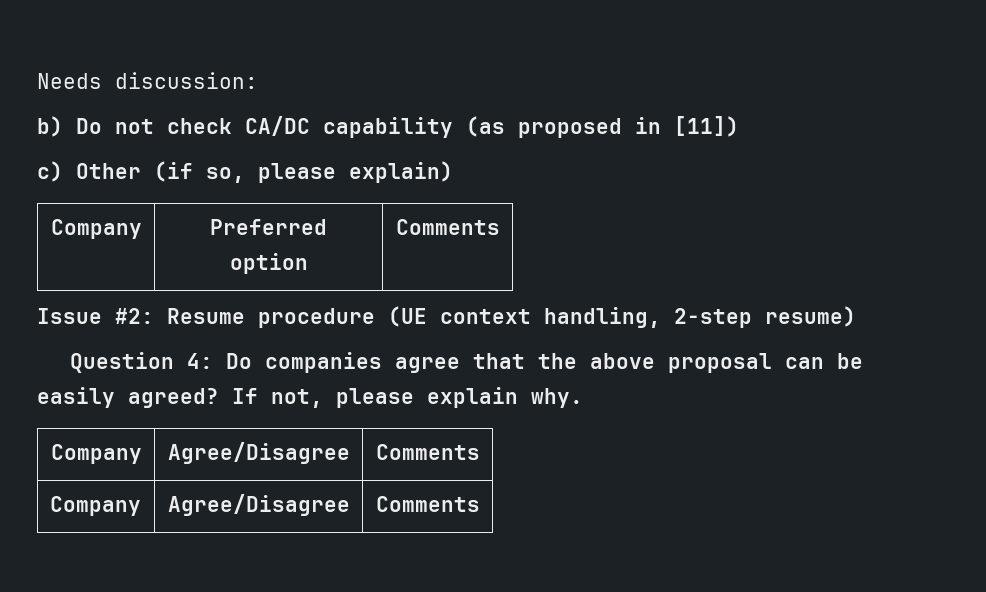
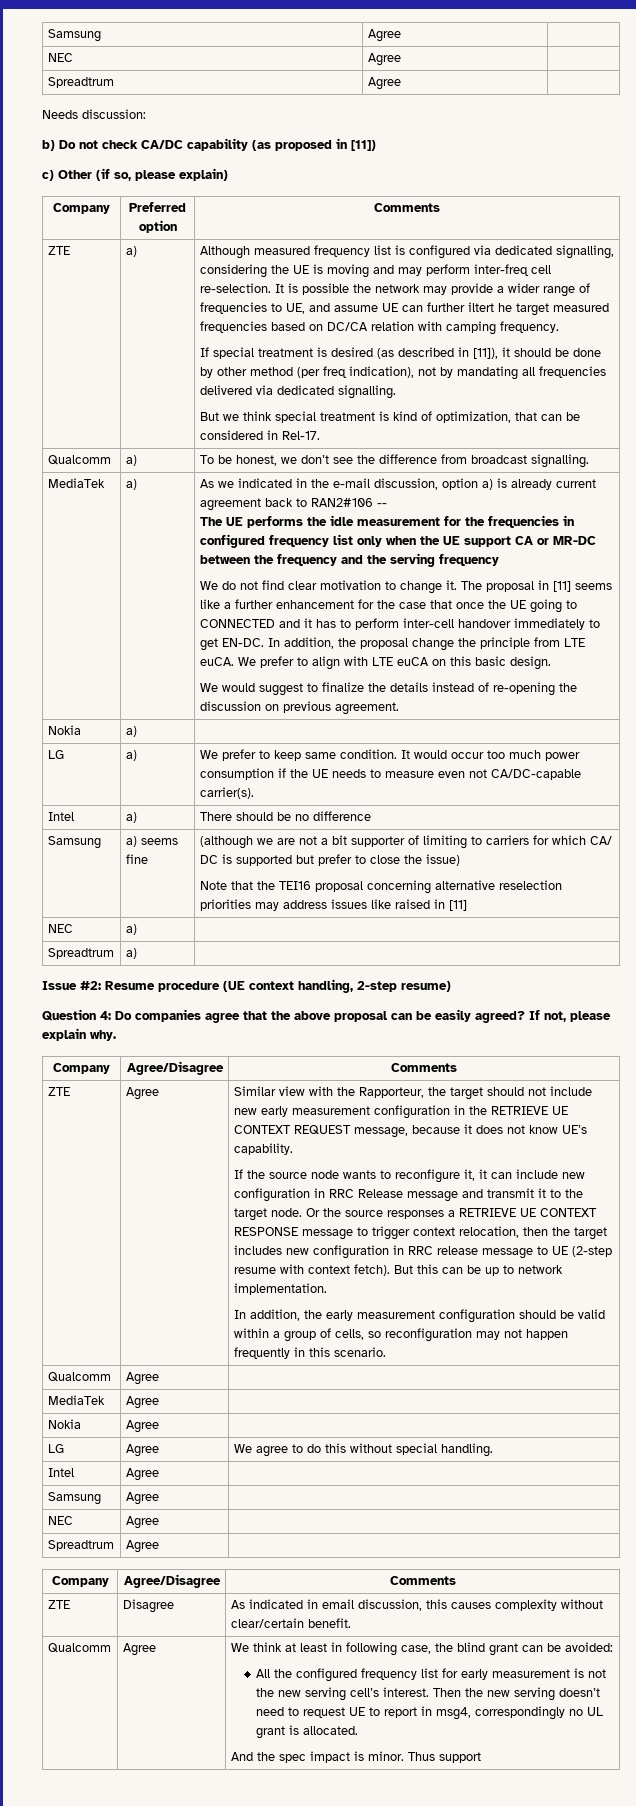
(37, 81) none -> [47,29,101,42] [367,29,401,42] [47,53,73,62] [367,53,401,66] [47,77,114,88] [367,77,401,90] Samsung | Agree | // NEC | Agree | // Spreadtrum | Agree | //
(500, 227) none -> [47,246,70,255] [125,246,137,257] [199,245,614,259] [199,264,551,278] [199,283,590,297] [199,302,609,316] [199,321,559,335] [199,347,601,359] [199,366,606,380] [199,385,396,399] [199,411,580,423] [199,430,320,440] [47,455,111,465] [125,455,137,466] [199,454,589,468] [47,478,105,488] [125,479,137,490] [199,478,596,490] [199,498,387,511] [199,515,574,528] [199,534,596,548] [199,553,499,567] [199,580,612,594] [199,599,577,613] [199,618,600,630] [199,637,585,651] [199,656,551,670] [199,682,577,696] [199,701,399,715] [47,725,81,735] [125,726,137,737] [47,750,64,759] [125,750,137,761] [199,749,580,761] [199,768,581,780] [199,787,254,799] [47,812,74,821] [125,812,137,823] [199,811,371,821] [47,836,101,849] [125,836,178,847] [125,854,148,864] [199,835,612,849] [199,854,460,866] [199,880,562,894] [199,899,467,911] [47,924,73,933] [125,924,137,935] [47,948,114,959] [125,948,137,959] // ZTE | a) | Although measured frequency list is configured via dedicated signalling, considering the UE is moving and may perform inter-freq cell re-selection. It is possible the network may provide a wider range of frequencies to UE, and assume UE can further iltert he target measured frequencies based on DC/CA relation with camping frequency. // If special treatment is desired (as described in [11]), it should be done by other method (per freq indication), not by mandating all frequencies delivered via dedicated signalling. // But we think special treatment is kind of optimization, that can be considered in Rel-17. // Qualcomm | a) | To be honest, we don’t see the difference from broadcast signalling. // MediaTek | a) | As we indicated in the e-mail discussion, option a) is already current agreement back to RAN2#106 -- // The UE performs the idle measurement for the frequencies in configured frequency list only when the UE support CA or MR-DC between the frequency and the serving frequency // We do not find clear motivation to change it. The proposal in [11] seems like a further enhancement for the case that once the UE going to CONNECTED and it has to perform inter-cell handover immediately to get EN-DC. In addition, the proposal change the principle from LTE euCA. We prefer to align with LTE euCA on this basic design. // We would suggest to finalize the details instead of re-opening the discussion on previous agreement. // Nokia | a) | // LG | a) | We prefer to keep same condition. It would occur too much power consumption if the UE needs to measure even not CA/DC-capable carrier(s). // Intel | a) | There should be no difference // Samsung | a) seems fine | (although we are not a bit supporter of limiting to carriers for which CA/ DC is supported but prefer to close the issue) // Note that the TEI16 proposal concerning alternative reselection priorities may address issues like raised in [11] // NEC | a) | // Spreadtrum | a) |
[49,496,141,516] [167,494,350,516] [375,496,480,512] Company | Agree/Disagree | Comments -> [47,1087,70,1096] [125,1087,159,1100] [233,1086,592,1100] [233,1105,568,1119] [233,1124,587,1138] [233,1143,293,1155] [233,1169,585,1183] [233,1188,583,1202] [233,1208,597,1221] [233,1226,607,1240] [233,1245,612,1259] [233,1264,563,1276] [233,1283,327,1295] [233,1309,605,1323] [233,1328,568,1342] [233,1347,386,1359] [47,1372,111,1382] [125,1372,159,1385] [47,1395,105,1405] [125,1396,159,1409] [47,1419,81,1429] [125,1420,159,1433] [47,1444,64,1453] [125,1444,159,1457] [233,1443,493,1457] [47,1468,74,1477] [125,1468,159,1481] [47,1492,101,1505] [125,1492,159,1505] [47,1516,73,1525] [125,1516,159,1529] [47,1540,114,1551] [125,1540,159,1553] [51,1576,109,1587] [123,1574,221,1588] [389,1576,456,1585] [47,1600,70,1609] [122,1599,174,1613] [230,1599,603,1611] [230,1618,351,1628] [47,1643,111,1653] [122,1643,156,1656] [230,1642,613,1656] [256,1668,607,1682] [256,1687,601,1701] [256,1706,604,1720] [256,1725,359,1739] [230,1751,481,1763] ZTE | Agree | Similar view with the Rapporteur, the target should not include new early measurement configuration in the RETRIEVE UE CONTEXT REQUEST message, because it does not know UE’s capability. // If the source node wants to reconfigure it, it can include new configuration in RRC Release message and transmit it to the target node. Or the source responses a RETRIEVE UE CONTEXT RESPONSE message to trigger context relocation, then the target includes new configuration in RRC release message to UE (2-step resume with context fetch). But this can be up to network implementation. // In addition, the early measurement configuration should be valid within a group of cells, so reconfiguration may not happen frequently in this scenario. // Qualcomm | Agree | // MediaTek | Agree | // Nokia | Agree | // LG | Agree | We agree to do this without special handling. // Intel | Agree | // Samsung | Agree | // NEC | Agree | // Spreadtrum | Agree | // Company | Agree/Disagree | Comments // ZTE | Disagree | As indicated in email discussion, this causes complexity without clear/certain benefit. // Qualcomm | Agree | We think at least in following case, the blind grant can be avoided: // All the configured frequency list for early measurement is not the new serving cell’s interest. Then the new serving doesn’t need to request UE to report in msg4, correspondingly no UL grant is allocated. // And the spec impact is minor. Thus support

